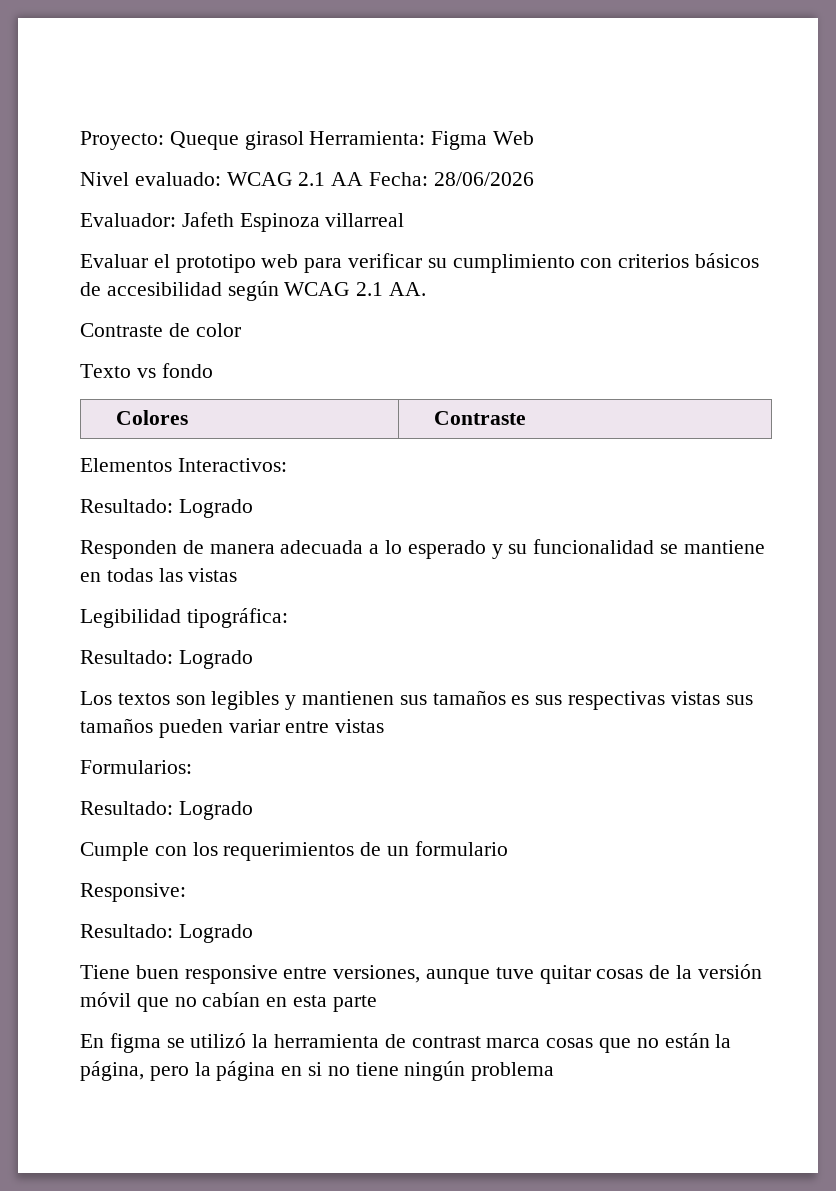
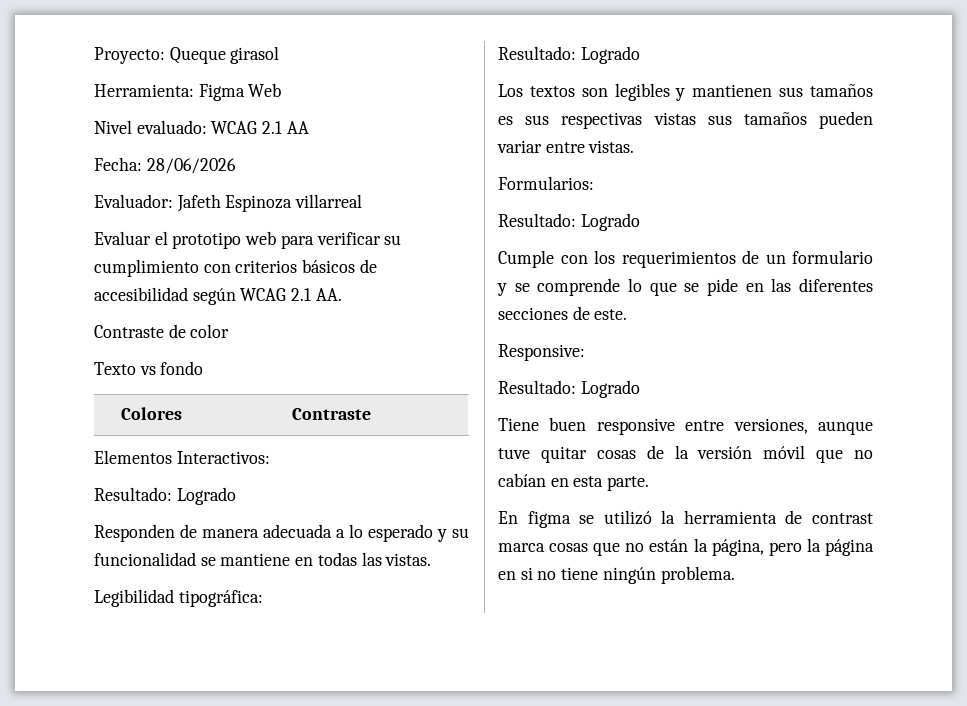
(304, 140) none -> (280, 55) //
(364, 179) none -> (309, 127) //
[188,568,238,582] vistas -> [385,553,432,566] vistas.
[335,719,385,733] vistas -> [588,140,635,153] vistas.
(508, 848) none -> [497,278,873,296] [498,306,628,320] y se comprende lo que se pide en las diferentes secciones de este.
[332,995,377,1012] parte -> [607,476,650,491] parte.
[471,1062,555,1081] problema -> [660,566,735,584] problema.

